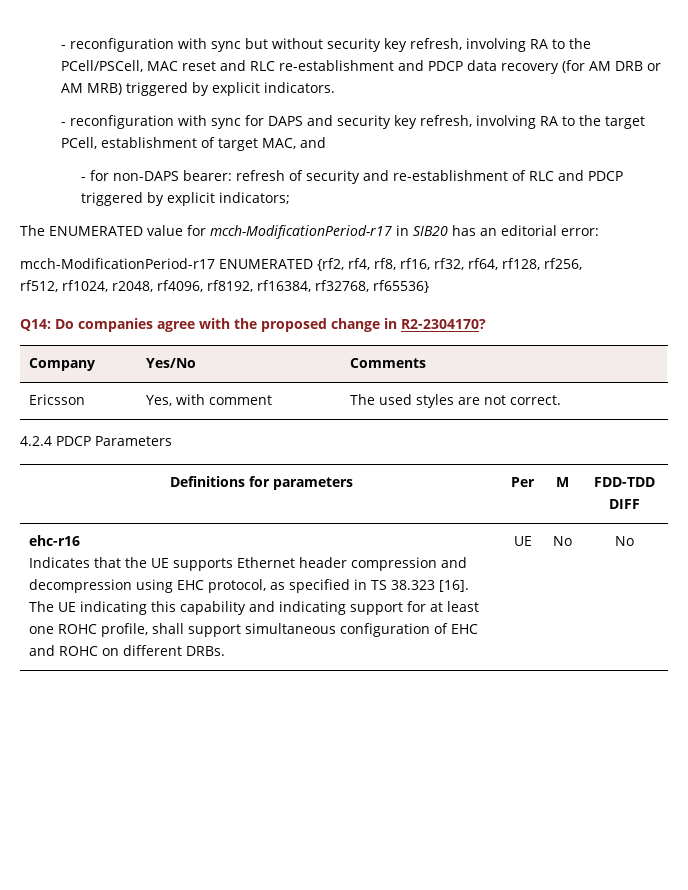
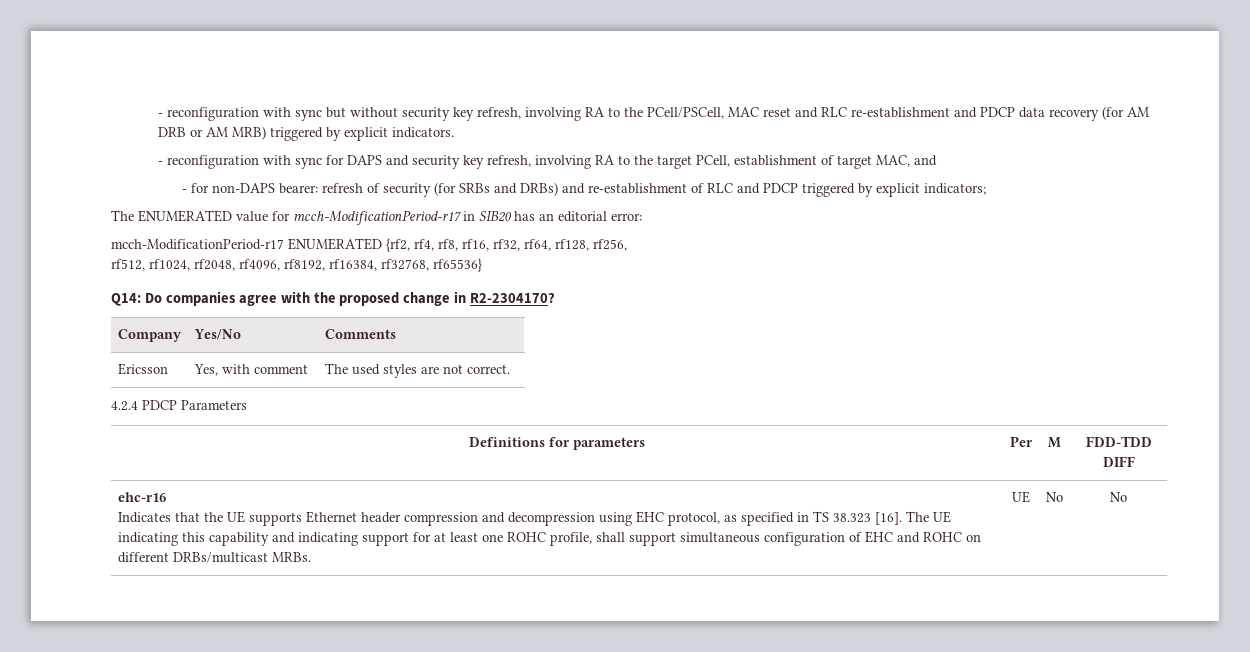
(361, 177) none -> [434,182,559,196] (for SRBs and DRBs)
[112,281,153,292] r2048, -> [194,259,235,271] rf2048,
[186,646,226,656] DRBs. -> [172,552,311,563] DRBs/multicast MRBs.

